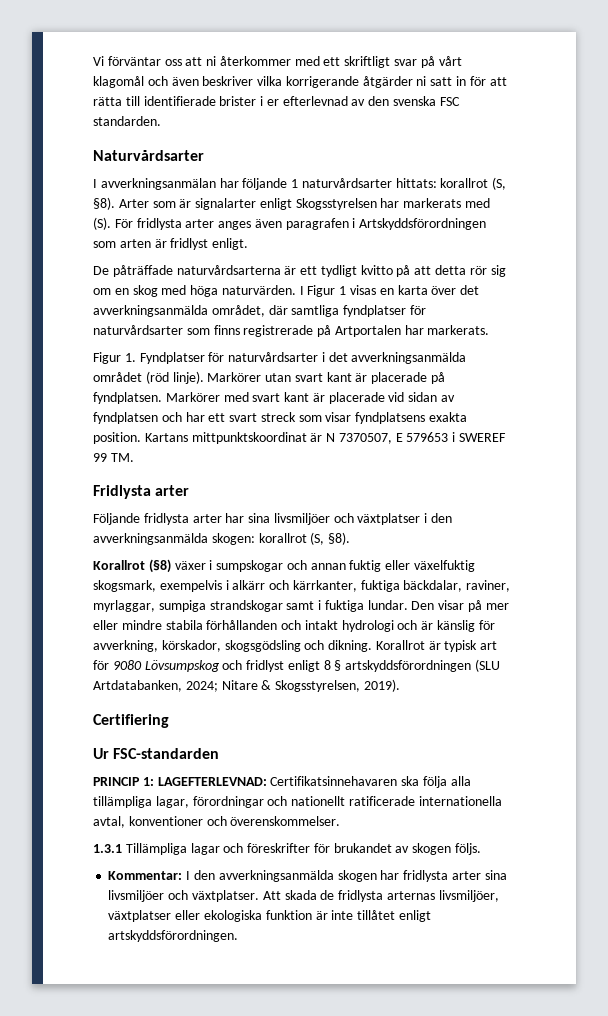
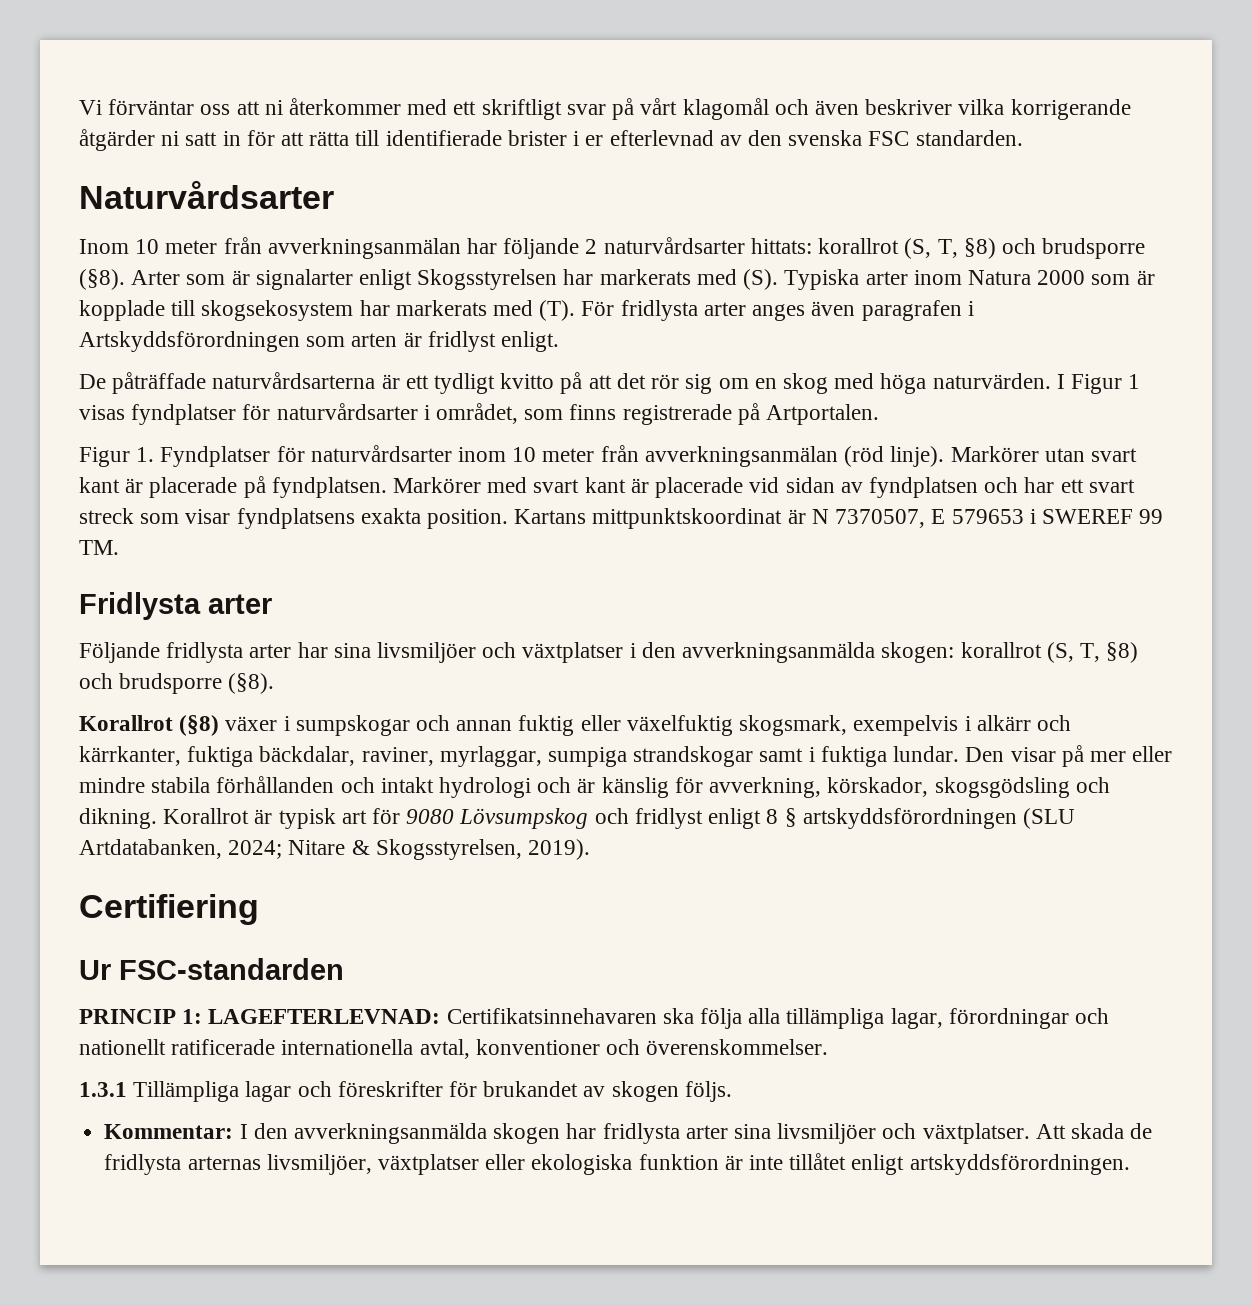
[93,179,97,188] I -> [79,237,262,254] Inom 10 meter från
[291,179,299,188] 1 -> [585,239,598,254] 2
[93,197,115,210] §8). -> [937,238,1146,259] [79,269,125,290] T, §8) och brudsporre (§8).
(111, 223) none -> [784,269,1155,290] [79,300,576,321] Typiska arter inom Natura 2000 som är kopplade till skogsekosystem har markerats med (T).
[435,265,467,275] detta -> [616,373,646,389] det
[379,285,480,295] [93,305,340,317] en karta över det avverkningsanmälda området, där samtliga -> (125, 412) none
(183, 330) none -> [423,403,519,424] i området,
[334,325,490,337] Artportalen har markerats. -> [766,404,880,425] Artportalen.
[321,352,467,364] [93,372,142,382] i det avverkningsanmälda området -> [458,445,838,467] inom 10 meter från avverkningsanmälan
[328,532,351,545] §8). -> [1079,642,1139,663] [79,673,275,694] T, §8) och brudsporre (§8).

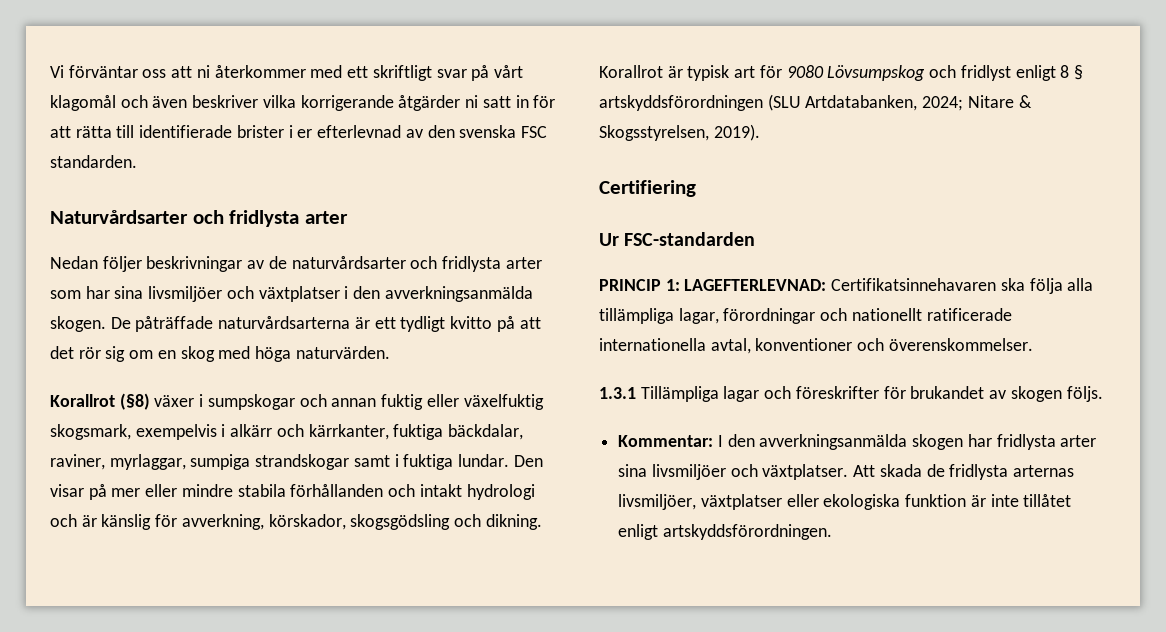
[79,237,1146,259] [79,269,1155,290] [79,300,974,321] [79,331,560,352] // Inom 10 meter från avverkningsanmälan har följande 2 naturvårdsarter hittats: korallrot (S, T, §8) och brudsporre (§8). Arter som är signalarter enligt Skogsstyrelsen har markerats med (S). Typiska arter inom Natura 2000 som är kopplade till skogsekosystem har markerats med (T). För fridlysta arter anges även paragrafen i Artskyddsförordningen som arten är fridlyst enligt. // -> [192,210,348,227] [50,256,542,272] [50,286,533,302] [50,316,106,332] och fridlysta arter // Nedan följer beskrivningar av de naturvårdsarter och fridlysta arter som har sina livsmiljöer och växtplatser i den avverkningsanmälda skogen.
[1056,374,1141,394] [79,403,880,425] [79,445,1137,467] [79,476,1135,498] [79,508,1164,529] [79,540,119,555] [79,592,272,620] [79,642,1139,663] [79,673,275,694] I Figur 1 visas fyndplatser för naturvårdsarter i området, som finns registrerade på Artportalen. // Figur 1. Fyndplatser för naturvårdsarter inom 10 meter från avverkningsanmälan (röd linje). Markörer utan svart kant är placerade på fyndplatsen. Markörer med svart kant är placerade vid sidan av fyndplatsen och har ett svart streck som visar fyndplatsens exakta position. Kartans mittpunktskoordinat är N 7370507, E 579653 i SWEREF 99 TM. // Fridlysta arter // Följande fridlysta arter har sina livsmiljöer och växtplatser i den avverkningsanmälda skogen: korallrot (S, T, §8) och brudsporre (§8). -> (390, 352) none

